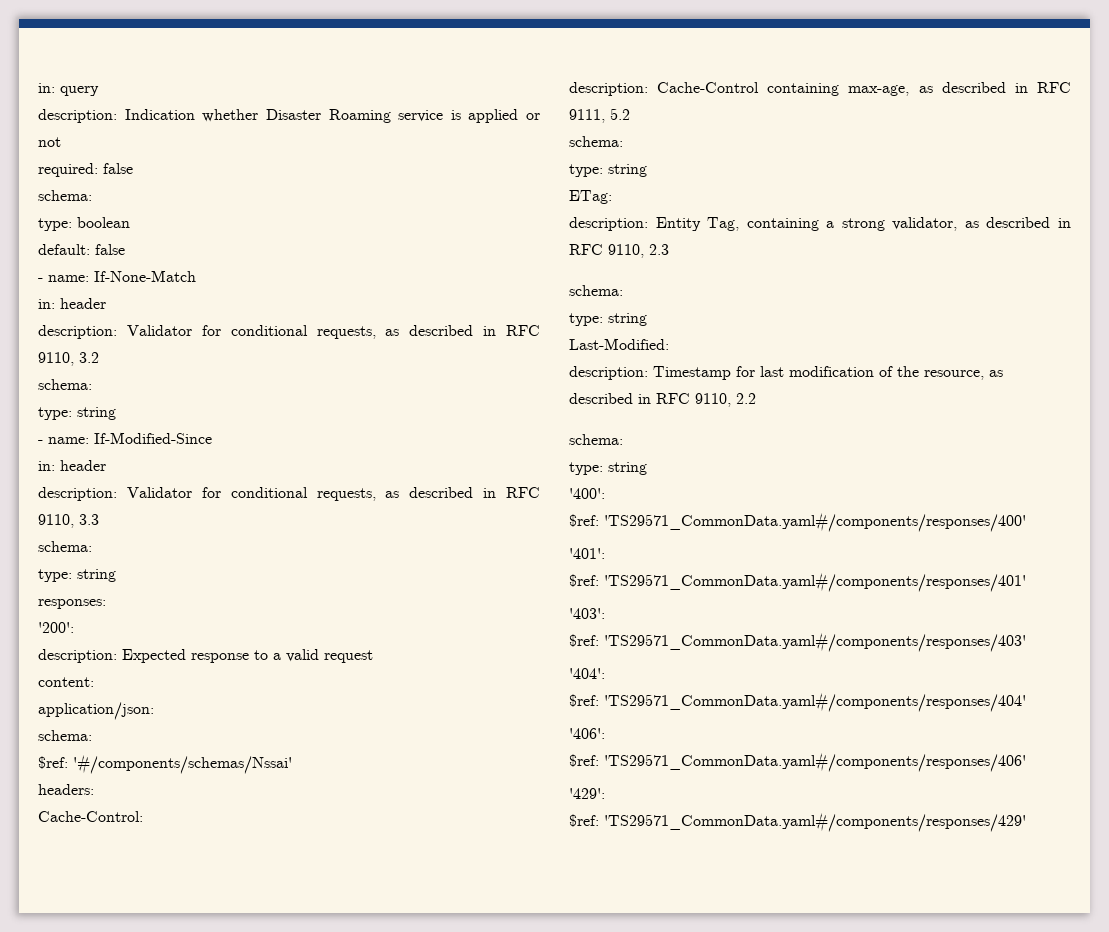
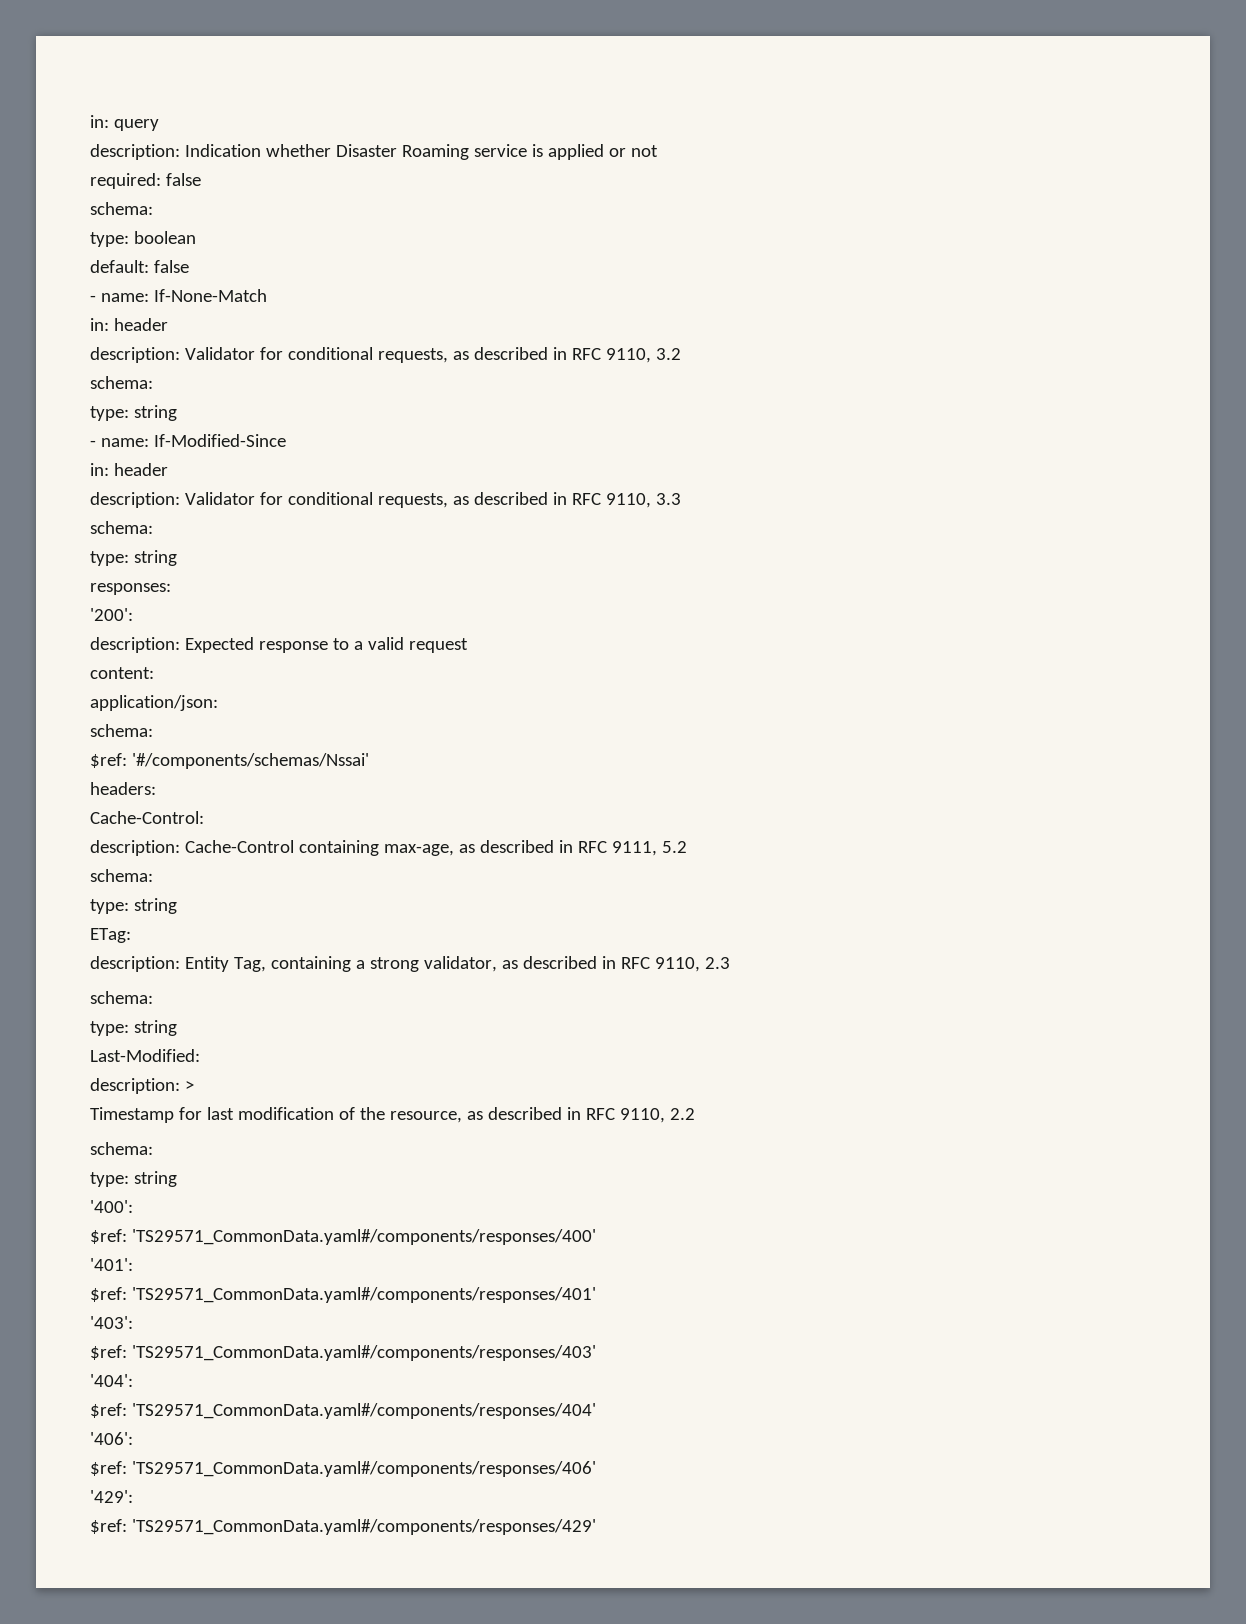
(648, 373) none -> [184,1081,194,1091] > //

